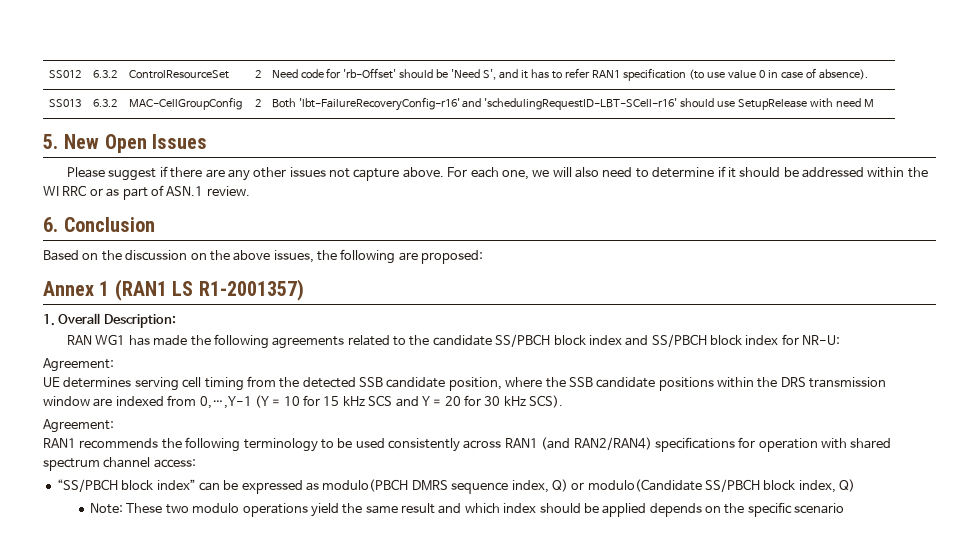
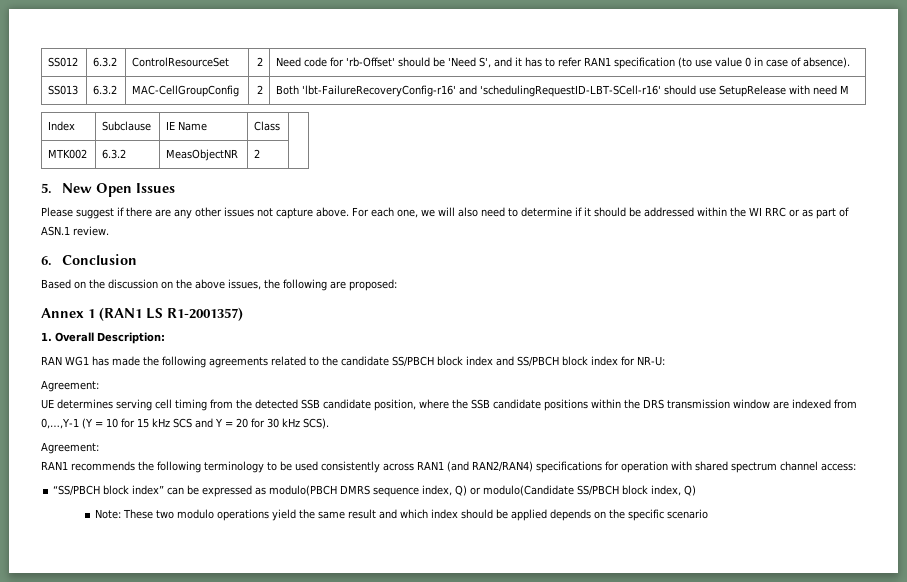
(875, 103) none -> [48,121,76,131] [102,121,152,131] [166,121,208,131] [254,121,281,131] [48,149,88,159] [102,149,127,159] [166,149,239,161] [254,149,261,158] // Index | Subclause | IE Name | Class | // MTK002 | 6.3.2 | MeasObjectNR | 2 |

